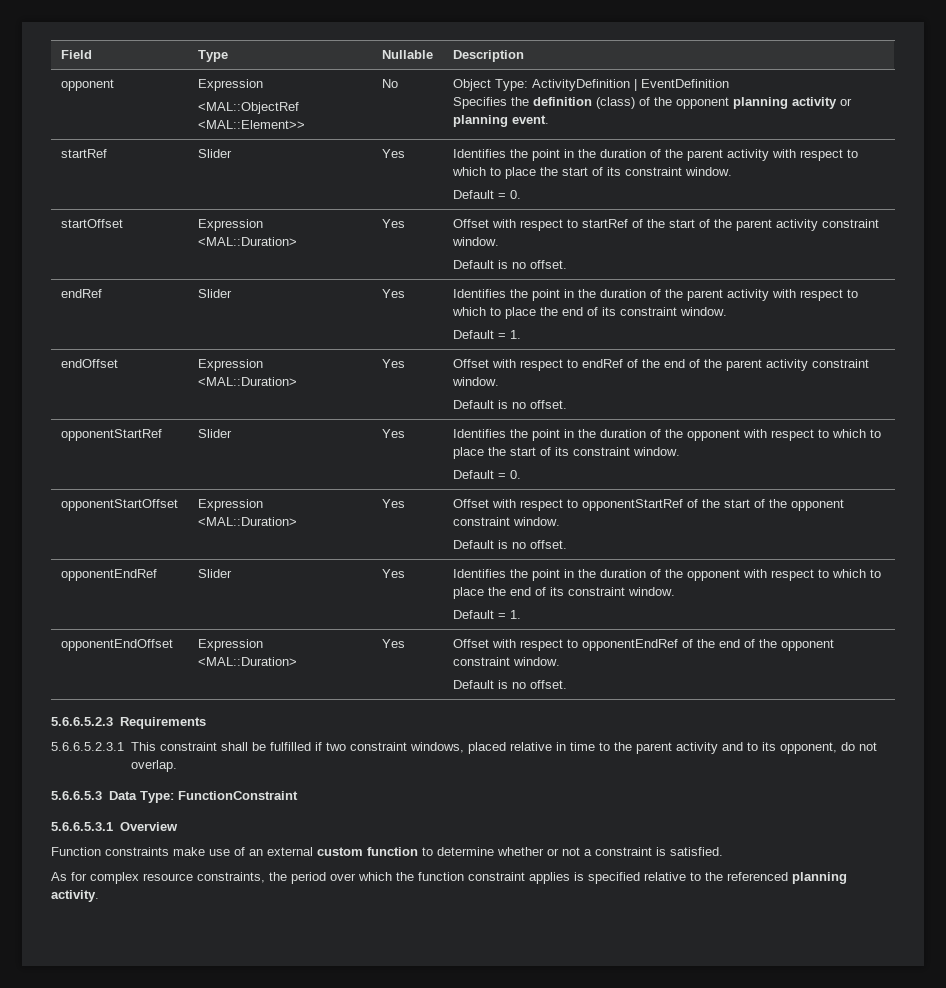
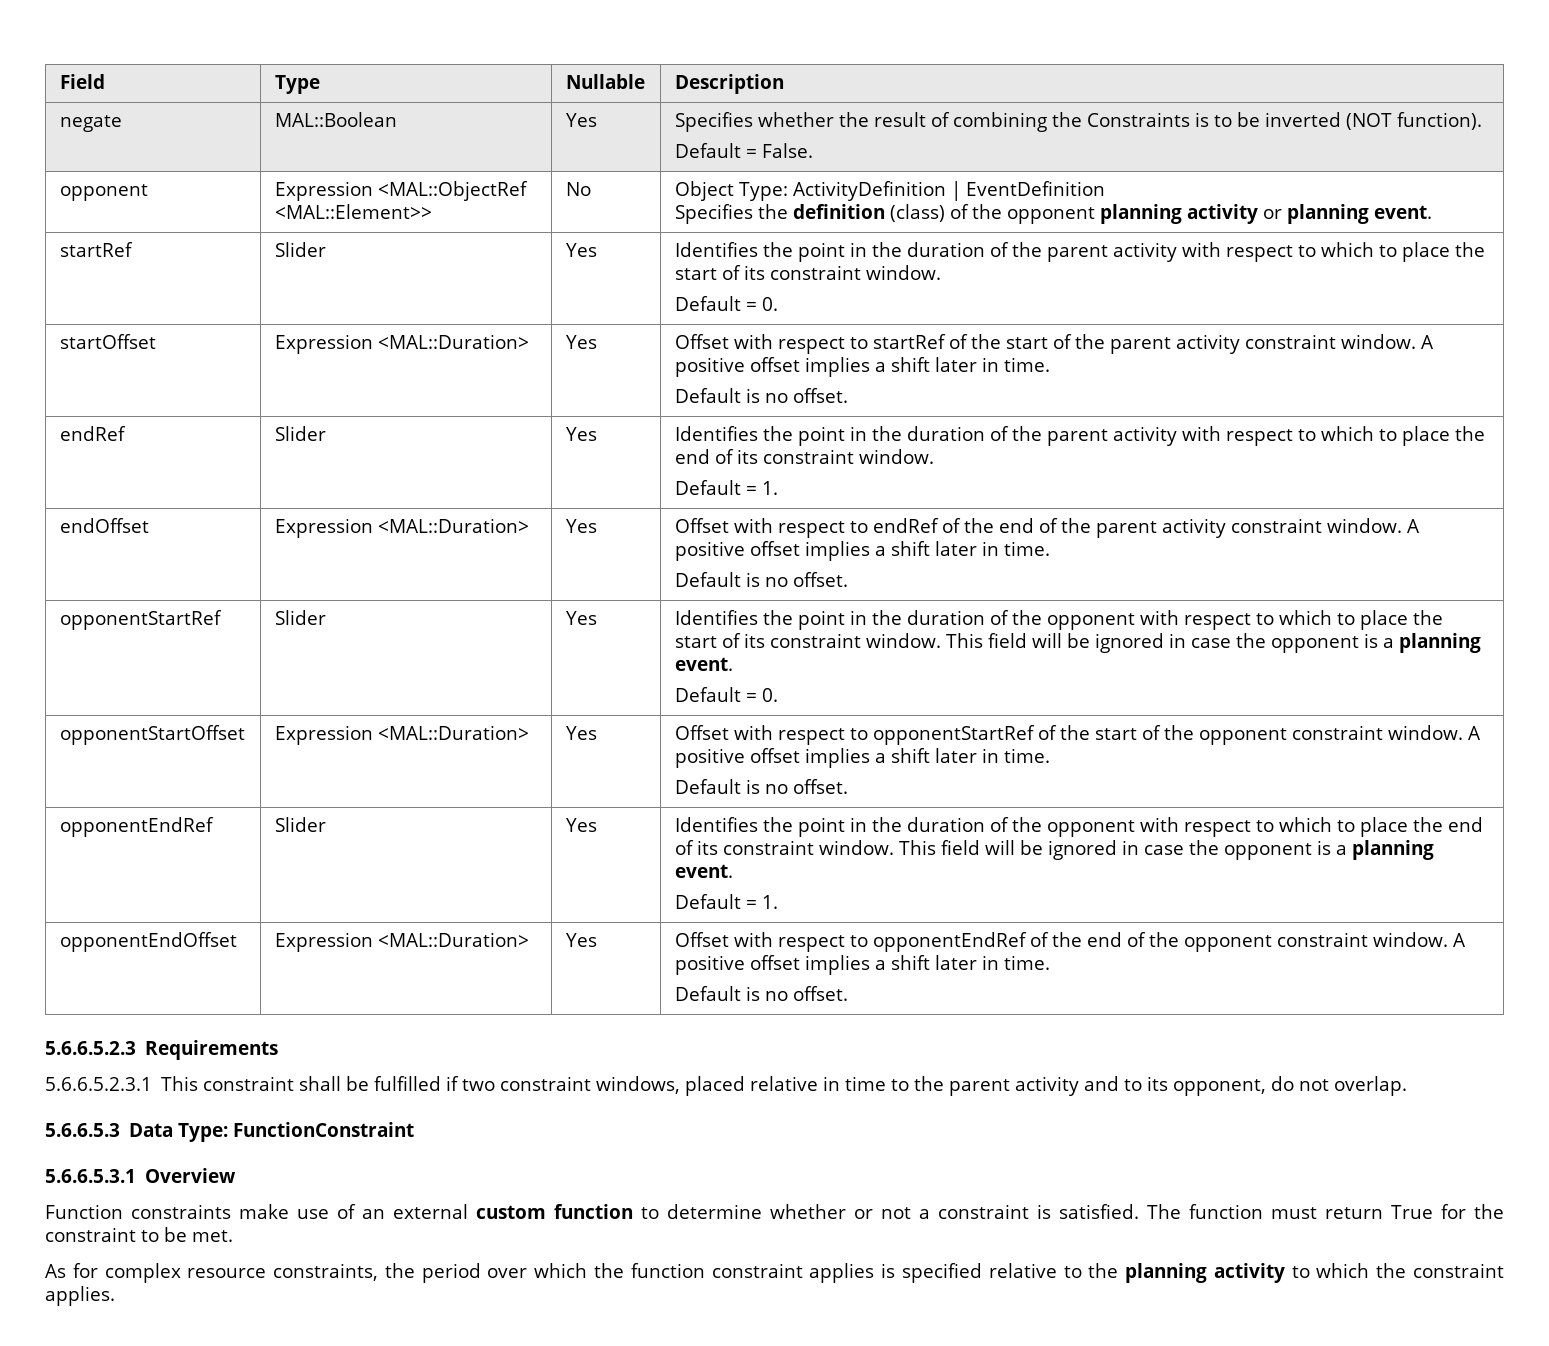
(524, 56) none -> [59,115,122,132] [274,112,397,127] [565,113,597,127] [674,112,1482,132] [674,143,813,158] // negate | MAL::Boolean | Yes | Specifies whether the result of combining the Constraints is to be inverted (NOT function). // Default = False.
(263, 85) // -> (373, 191) none
(499, 241) none -> [1420,335,1434,349] [674,357,1050,377] A positive offset implies a shift later in time.
(499, 381) none -> [1406,519,1420,533] [674,541,1050,561] A positive offset implies a shift later in time.
(680, 451) none -> [945,633,1481,653] [674,657,733,671] This field will be ignored in case the opponent is a planning event.
(560, 521) none -> [1467,726,1481,740] [674,748,1050,768] A positive offset implies a shift later in time.
(675, 591) none -> [898,840,1434,860] [674,864,733,878] This field will be ignored in case the opponent is a planning event.
(560, 661) none -> [1452,933,1466,947] [674,955,1050,975] A positive offset implies a shift later in time.
(723, 851) none -> [1147,1204,1505,1219] [45,1227,233,1242] The function must return True for the constraint to be met.
[727,872,847,884] [51,890,99,902] referenced planning activity. -> [1125,1263,1505,1283] [45,1286,115,1306] planning activity to which the constraint applies.

